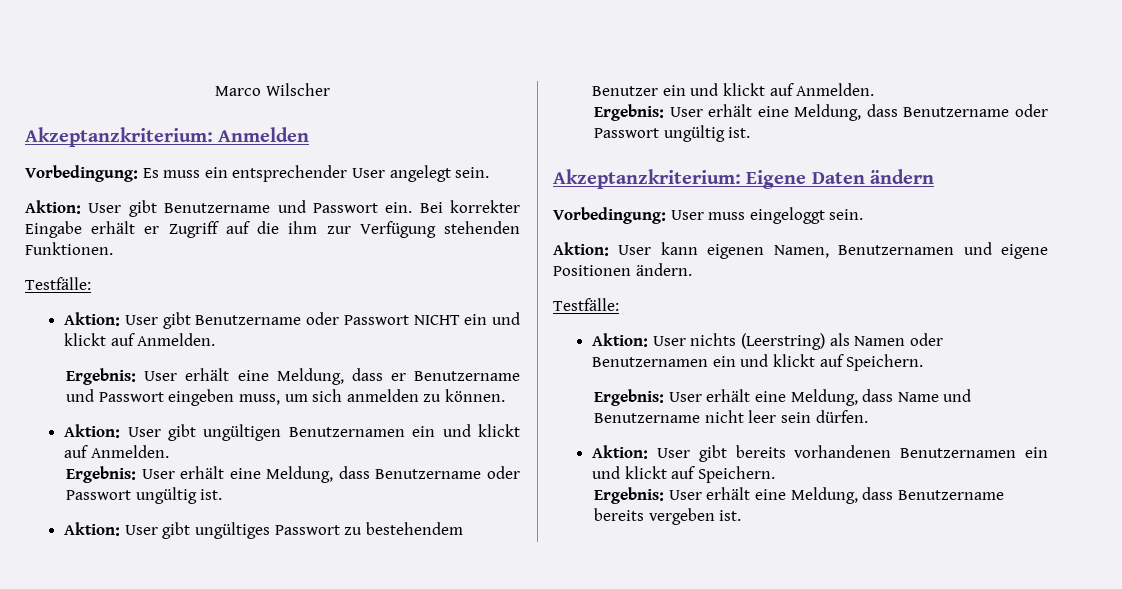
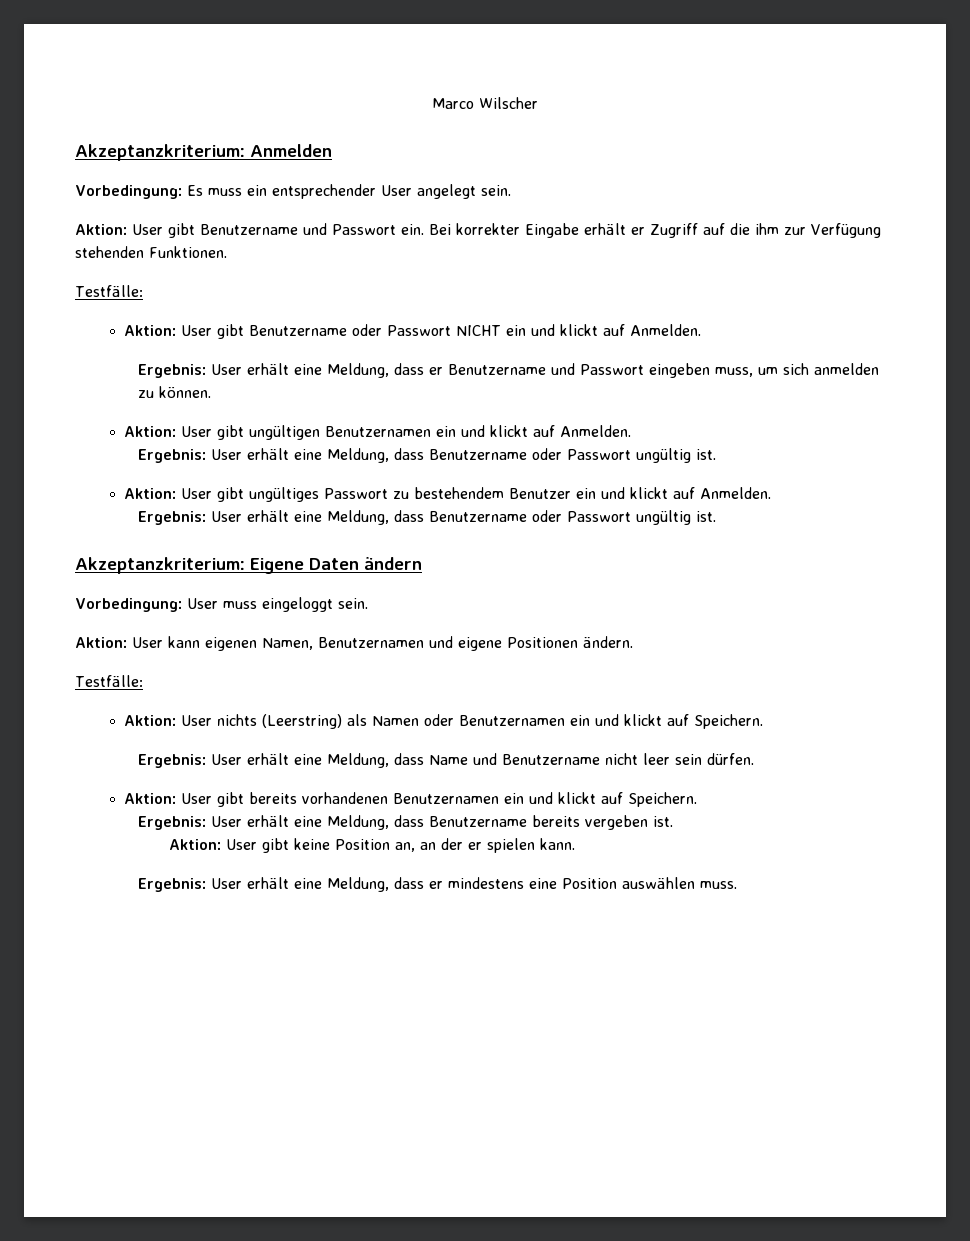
(742, 515) none -> [168,838,575,853] [137,877,737,892] // Aktion: User gibt keine Position an, an der er spielen kann. // Ergebnis: User erhält eine Meldung, dass er mindestens eine Position auswählen muss.

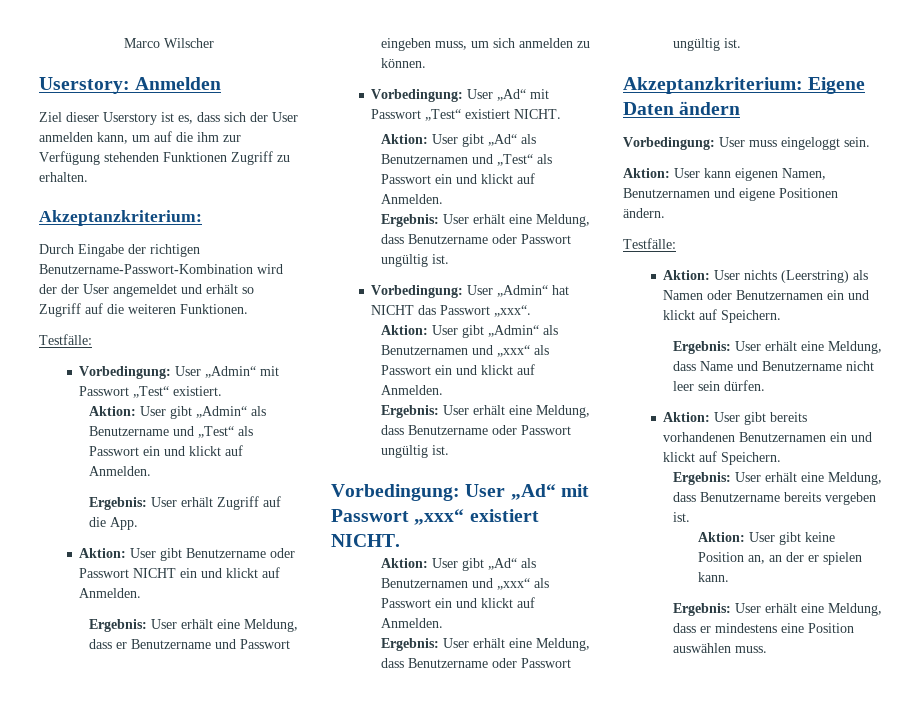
[75,144,245,161] Akzeptanzkriterium: -> [39,77,130,94] Userstory:
[75,184,511,199] [75,223,698,238] Vorbedingung: Es muss ein entsprechender User angelegt sein. // Aktion: User gibt Benutzername und Passwort ein. Bei korrekter Eingabe erhält er Zugriff -> [39,112,298,125] [39,132,150,144] Ziel dieser Userstory ist es, dass sich der User anmelden kann, um
[149,246,227,258] [75,285,143,297] Funktionen. // Testfälle: -> [163,151,290,165] [39,172,88,182] [39,210,202,226] [39,244,200,257] [39,264,283,274] [39,284,254,297] [39,303,248,317] [39,334,92,345] [79,366,280,379] [79,386,223,398] [89,406,267,419] [89,426,254,438] [89,445,244,456] [89,466,152,476] [89,496,282,510] [89,517,139,530] Funktionen Zugriff zu erhalten. // Akzeptanzkriterium: // Durch Eingabe der richtigen Benutzername-Passwort-Kombination wird der der User angemeldet und erhält so Zugriff auf die weiteren Funktionen. // Testfälle: // Vorbedingung: User „Admin“ mit Passwort „Test“ existiert. // Aktion: User gibt „Admin“ als Benutzername und „Test“ als Passwort ein und klickt auf Anmelden. // Ergebnis: User erhält Zugriff auf die App.
[123,425,431,440] Aktion: User gibt ungültigen Benutzernamen -> [371,89,550,102] [371,109,562,121] [381,134,537,147] [381,154,553,166] [381,174,432,184] Vorbedingung: User „Ad“ mit Passwort „Test“ existiert NICHT. // Aktion: User gibt „Ad“ als Benutzernamen und „Test“ als Passwort
[123,487,571,502] Aktion: User gibt ungültiges Passwort zu bestehendem Benutzer -> [371,285,570,298] [371,305,532,317] [381,325,559,338] [381,345,550,357] [381,364,536,375] [381,385,444,395] [381,405,591,418] [381,425,572,435] [381,445,450,458] [331,484,589,501] [331,509,539,525] [331,534,400,547] [381,558,537,571] [381,578,550,590] [381,598,432,608] Vorbedingung: User „Admin“ hat NICHT das Passwort „xxx“. // Aktion: User gibt „Admin“ als Benutzernamen und „xxx“ als Passwort ein und klickt auf Anmelden. // Ergebnis: User erhält eine Meldung, dass Benutzername oder Passwort ungültig ist. // Vorbedingung: User „Ad“ mit Passwort „xxx“ existiert NICHT. // Aktion: User gibt „Ad“ als Benutzernamen und „xxx“ als Passwort

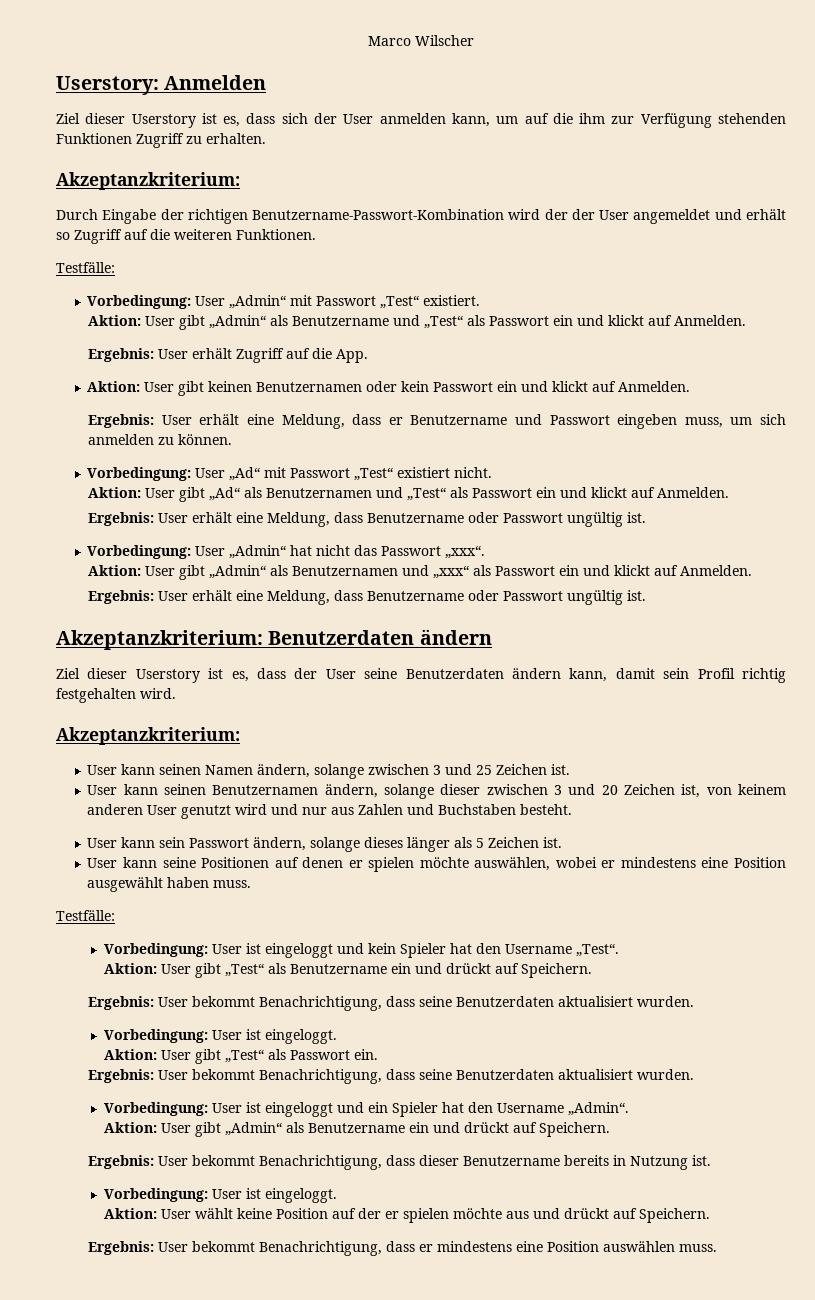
[186,548,296,558] [79,568,177,578] Benutzername oder Passwort NICHT -> [208,381,494,392] keinen Benutzernamen oder kein Passwort
[514,109,562,119] NICHT. -> [454,467,493,478] nicht.
[371,305,415,315] NICHT -> [316,545,351,556] nicht
[331,484,589,501] [331,509,539,525] [331,534,400,547] [381,558,537,571] [381,578,550,590] [381,597,536,608] [381,618,444,628] [381,638,591,651] [381,658,572,668] [673,38,742,51] [623,77,866,94] [623,101,741,115] [623,137,870,150] [623,168,826,181] [623,188,838,201] [623,208,665,218] [623,238,676,249] [663,270,869,283] [663,290,870,300] [663,309,782,323] [673,341,883,354] [673,361,875,371] [673,380,766,391] [663,412,808,425] [663,432,873,442] [663,451,782,465] [673,472,883,485] [673,492,877,505] [673,512,691,522] [698,532,802,545] Vorbedingung: User „Ad“ mit Passwort „xxx“ existiert NICHT. // Aktion: User gibt „Ad“ als Benutzernamen und „xxx“ als Passwort ein und klickt auf Anmelden. // Ergebnis: User erhält eine Meldung, dass Benutzername oder Passwort ungültig ist. // Akzeptanzkriterium: Eigene Daten ändern // Vorbedingung: User muss eingeloggt sein. // Aktion: User kann eigenen Namen, Benutzernamen und eigene Positionen ändern. // Testfälle: // Aktion: User nichts (Leerstring) als Namen oder Benutzernamen ein und klickt auf Speichern. // Ergebnis: User erhält eine Meldung, dass Name und Benutzername nicht leer sein dürfen. // Aktion: User gibt bereits vorhandenen Benutzernamen ein und klickt auf Speichern. // Ergebnis: User erhält eine Meldung, dass Benutzername bereits vergeben ist. // Aktion: User gibt -> [56,629,492,650] [56,668,786,683] [56,688,176,703] [56,727,240,745] [87,764,571,779] [87,784,786,799] [87,804,573,819] [87,837,563,852] [87,857,787,872] [87,877,252,892] [56,910,115,921] [103,943,619,958] [104,963,593,978] [88,996,695,1011] [103,1029,337,1044] [104,1049,379,1064] [88,1069,695,1084] [103,1102,629,1117] [104,1122,611,1137] [88,1155,712,1170] [103,1188,337,1203] [104,1208,234,1219] Akzeptanzkriterium: Benutzerdaten ändern // Ziel dieser Userstory ist es, dass der User seine Benutzerdaten ändern kann, damit sein Profil richtig festgehalten wird. // Akzeptanzkriterium: // User kann seinen Namen ändern, solange zwischen 3 und 25 Zeichen ist. // User kann seinen Benutzernamen ändern, solange dieser zwischen 3 und 20 Zeichen ist, von keinem anderen User genutzt wird und nur aus Zahlen und Buchstaben besteht. // User kann sein Passwort ändern, solange dieses länger als 5 Zeichen ist. // User kann seine Positionen auf denen er spielen möchte auswählen, wobei er mindestens eine Position ausgewählt haben muss. // Testfälle: // Vorbedingung: User ist eingeloggt und kein Spieler hat den Username „Test“. // Aktion: User gibt „Test“ als Benutzername ein und drückt auf Speichern. // Ergebnis: User bekommt Benachrichtigung, dass seine Benutzerdaten aktualisiert wurden. // Vorbedingung: User ist eingeloggt. // Aktion: User gibt „Test“ als Passwort ein. // Ergebnis: User bekommt Benachrichtigung, dass seine Benutzerdaten aktualisiert wurden. // Vorbedingung: User ist eingeloggt und ein Spieler hat den Username „Admin“. // Aktion: User gibt „Admin“ als Benutzername ein und drückt auf Speichern. // Ergebnis: User bekommt Benachrichtigung, dass dieser Benutzername bereits in Nutzung ist. // Vorbedingung: User ist eingeloggt. // Aktion: User wählt
[748,555,783,564] an, an -> [332,1208,357,1219] auf
[698,572,730,582] [673,603,883,616] kann. // Ergebnis: User erhält eine Meldung, -> [453,1208,711,1223] [88,1241,383,1256] möchte aus und drückt auf Speichern. // Ergebnis: User bekommt Benachrichtigung,

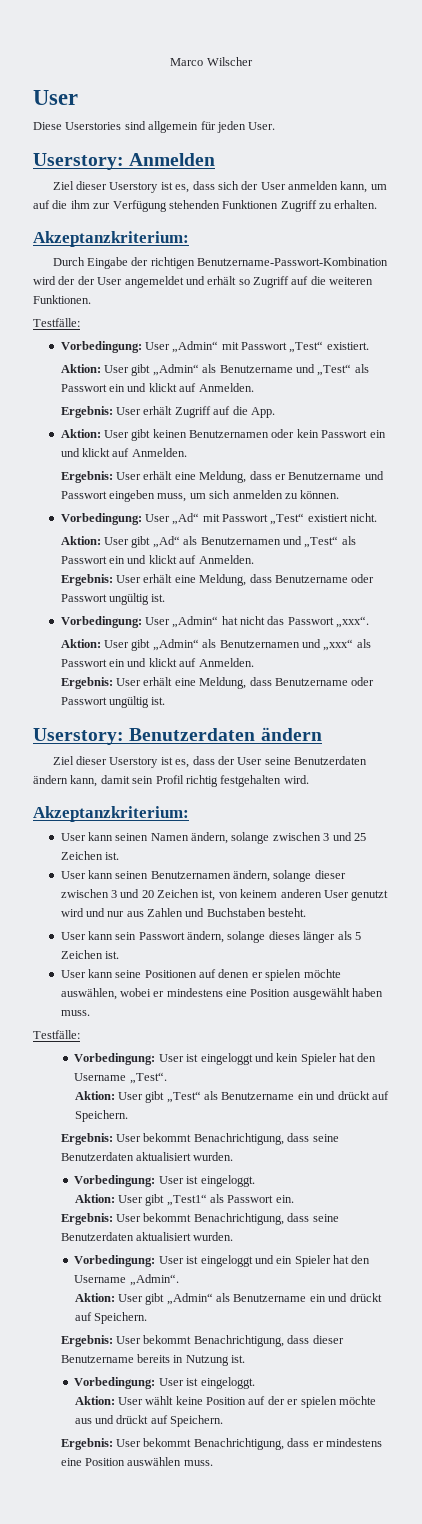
(474, 40) none -> [33,90,78,105] [33,121,276,133] // User // Diese Userstories sind allgemein für jeden User.
[56,630,263,650] Akzeptanzkriterium: -> [33,728,124,745] Userstory:
[225,1049,265,1063] „Test“ -> [166,1194,207,1206] „Test1“

